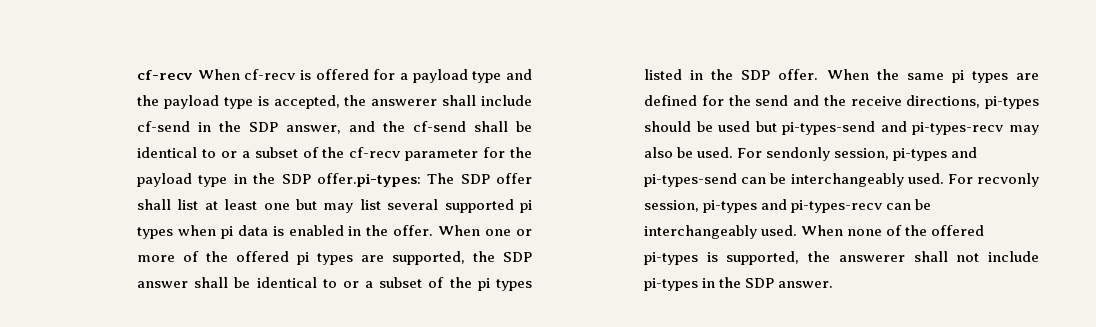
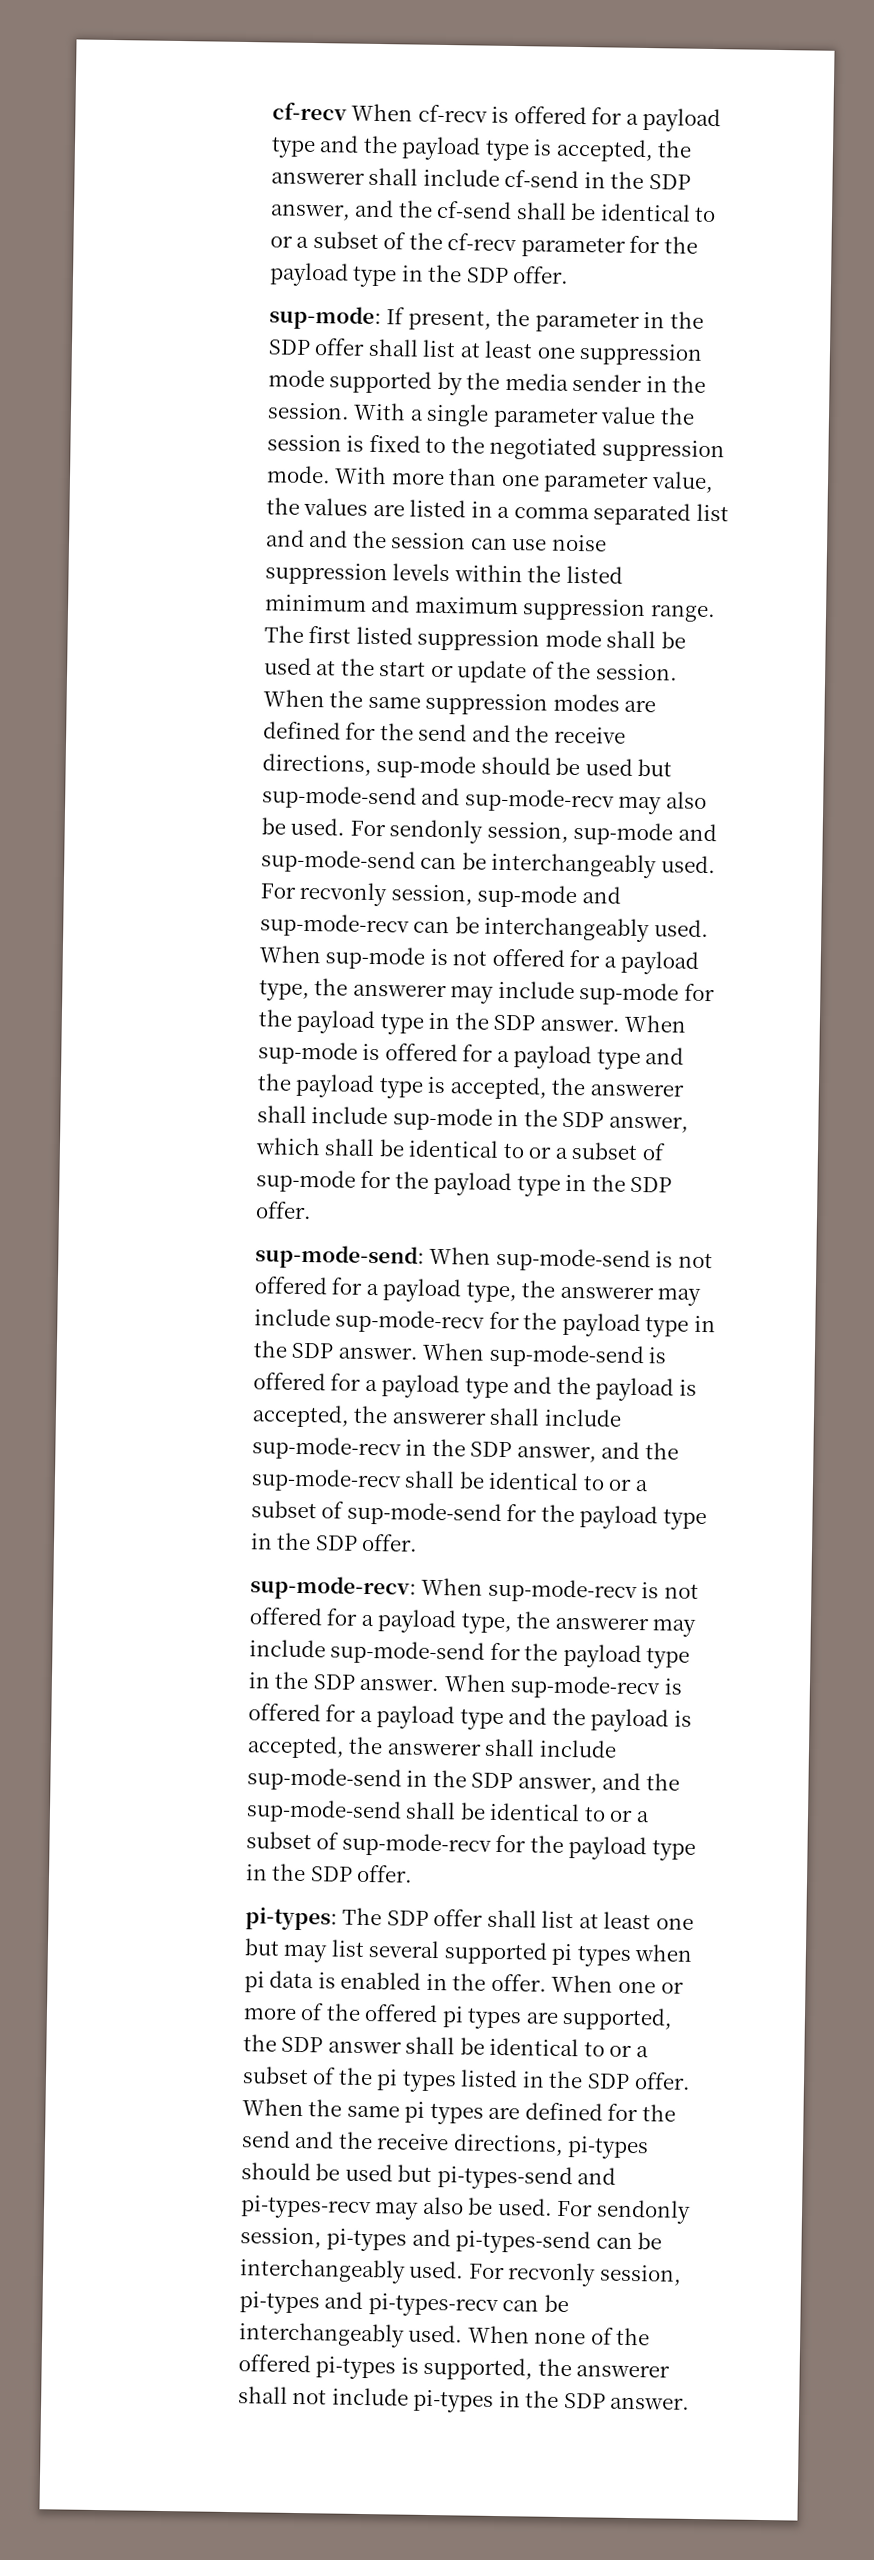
[316,173,421,187] offer.pi-types: -> [512,266,570,284] [268,305,704,333] [267,338,704,366] [267,369,707,396] [266,402,695,429] [266,434,725,463] [265,465,714,494] [265,497,729,526] [264,529,607,552] [264,562,623,586] [264,594,716,623] [263,625,686,652] [263,657,678,684] [262,689,657,716] [262,721,626,744] [261,753,673,779] [261,785,707,815] [260,817,717,846] [260,849,716,879] [259,881,621,909] [259,913,709,943] [258,945,700,975] [258,978,715,1006] [257,1009,687,1035] [257,1041,685,1071] [256,1073,684,1100] [256,1105,689,1133] [254,1137,666,1161] [255,1169,673,1197] [254,1201,312,1220] [254,1244,713,1273] [253,1276,702,1306] [253,1308,716,1338] [252,1340,668,1369] [252,1372,697,1402] [251,1404,622,1428] [251,1436,679,1463] [250,1468,649,1493] [250,1500,707,1531] [249,1532,419,1552] [249,1575,699,1604] [248,1607,697,1637] [248,1639,691,1669] [247,1671,683,1700] [247,1703,692,1733] [246,1735,617,1759] [246,1767,680,1794] [245,1799,650,1824] [245,1831,696,1861] [244,1863,414,1883] [244,1907,338,1931] offer. // sup-mode: If present, the parameter in the SDP offer shall list at least one suppression mode supported by the media sender in the session. With a single parameter value the session is fixed to the negotiated suppression mode. With more than one parameter value, the values are listed in a comma separated list and and the session can use noise suppression levels within the listed minimum and maximum suppression range. The first listed suppression mode shall be used at the start or update of the session. When the same suppression modes are defined for the send and the receive directions, sup-mode should be used but sup-mode-send and sup-mode-recv may also be used. For sendonly session, sup-mode and sup-mode-send can be interchangeably used. For recvonly session, sup-mode and sup-mode-recv can be interchangeably used. When sup-mode is not offered for a payload type, the answerer may include sup-mode for the payload type in the SDP answer. When sup-mode is offered for a payload type and the payload type is accepted, the answerer shall include sup-mode in the SDP answer, which shall be identical to or a subset of sup-mode for the payload type in the SDP offer. // sup-mode-send: When sup-mode-send is not offered for a payload type, the answerer may include sup-mode-recv for the payload type in the SDP answer. When sup-mode-send is offered for a payload type and the payload is accepted, the answerer shall include sup-mode-recv in the SDP answer, and the sup-mode-recv shall be identical to or a subset of sup-mode-send for the payload type in the SDP offer. // sup-mode-recv: When sup-mode-recv is not offered for a payload type, the answerer may include sup-mode-send for the payload type in the SDP answer. When sup-mode-recv is offered for a payload type and the payload is accepted, the answerer shall include sup-mode-send in the SDP answer, and the sup-mode-send shall be identical to or a subset of sup-mode-recv for the payload type in the SDP offer. // pi-types:

